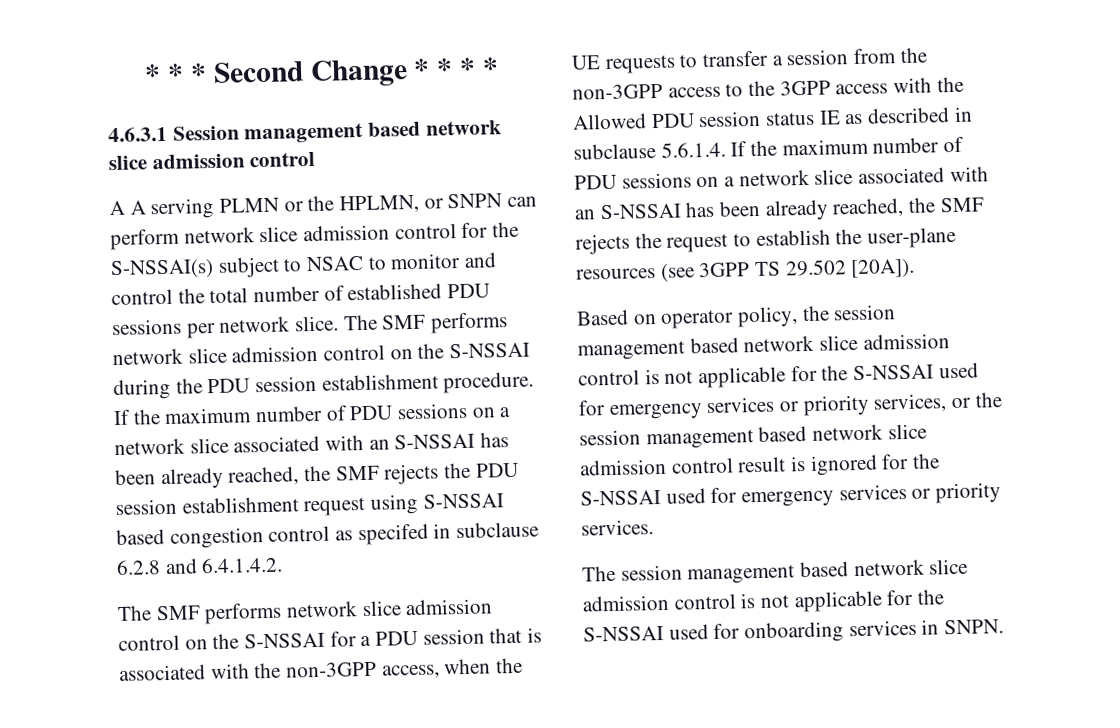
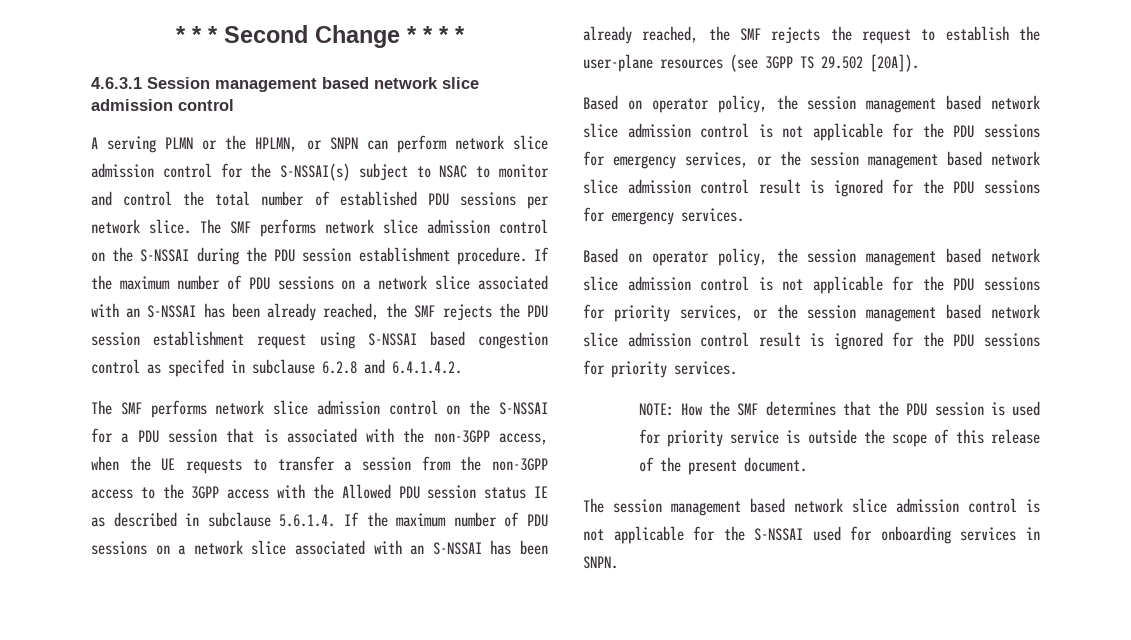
[129,200,146,215] A -> (98, 143) none
[853,362,979,381] [578,396,801,421] S-NSSAI used for emergency services or -> [953,124,1040,138] [583,151,1040,169] [583,179,1040,197] [583,207,744,225] [583,248,1040,266] [583,276,1040,294] [583,304,605,319] PDU sessions for emergency services, or the session management based network slice admission control result is ignored for the PDU sessions for emergency services. // Based on operator policy, the session management based network slice admission control is not applicable for the PDU sessions for
[580,482,1002,508] [581,519,654,536] S-NSSAI used for emergency services or priority services. -> [953,333,1040,347] [583,360,737,378] [638,401,1040,416] [638,429,1040,447] [638,457,807,475] PDU sessions for priority services. // NOTE: How the SMF determines that the PDU session is used for priority service is outside the scope of this release of the present document.

